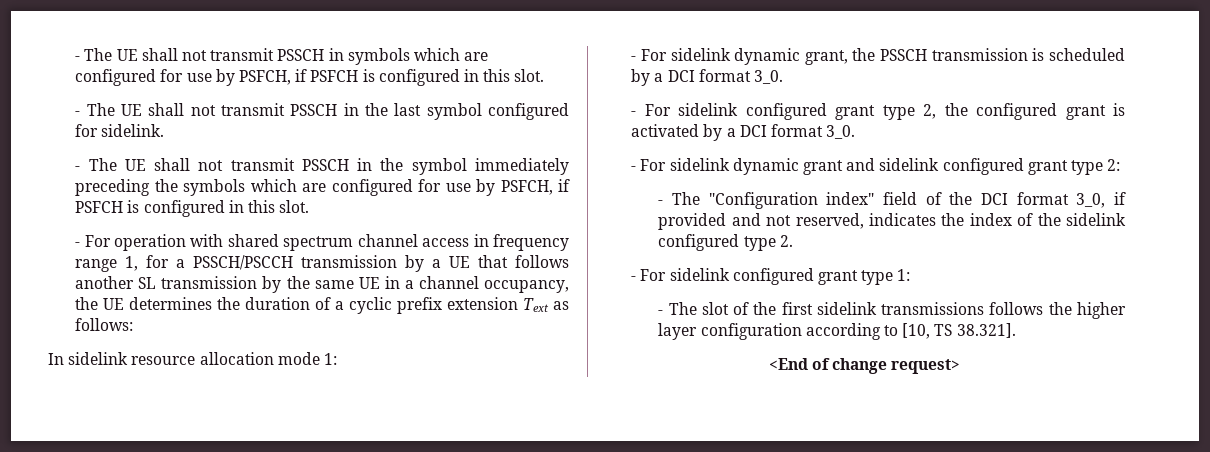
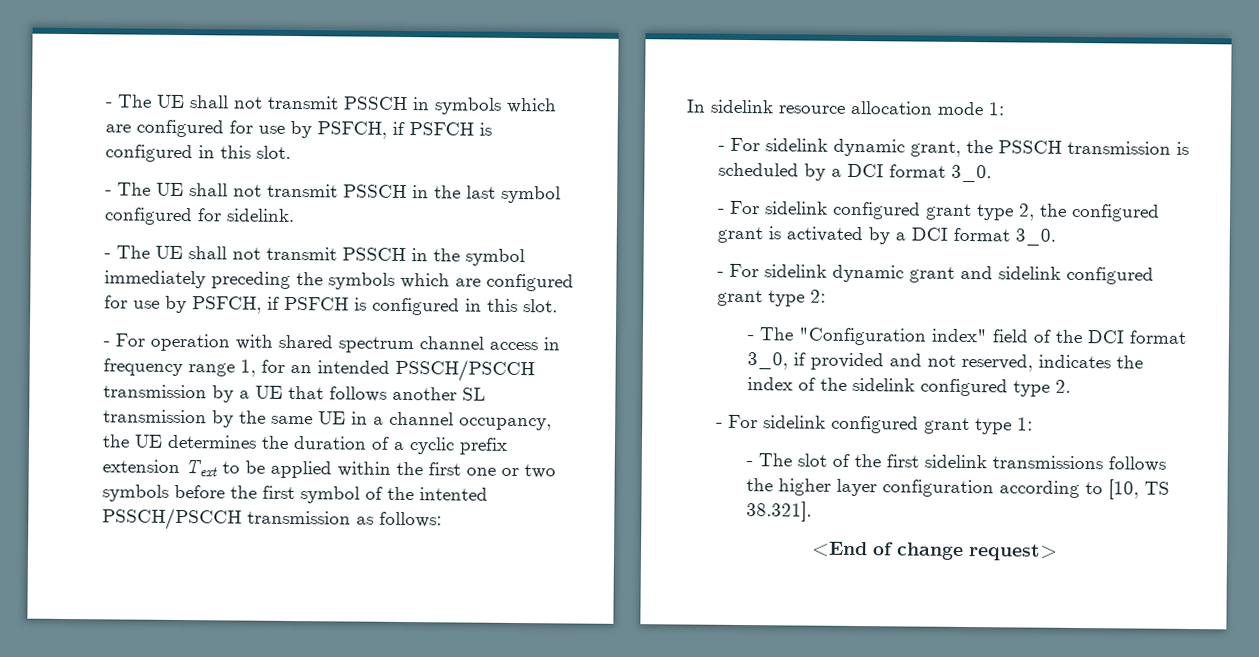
[176,259,186,268] a -> [289,360,390,374] an intended
(550, 305) none -> [221,460,556,479] [101,484,488,504] [101,507,351,531] to be applied within the first one or two symbols before the first symbol of the intented PSSCH/PSCCH transmission

